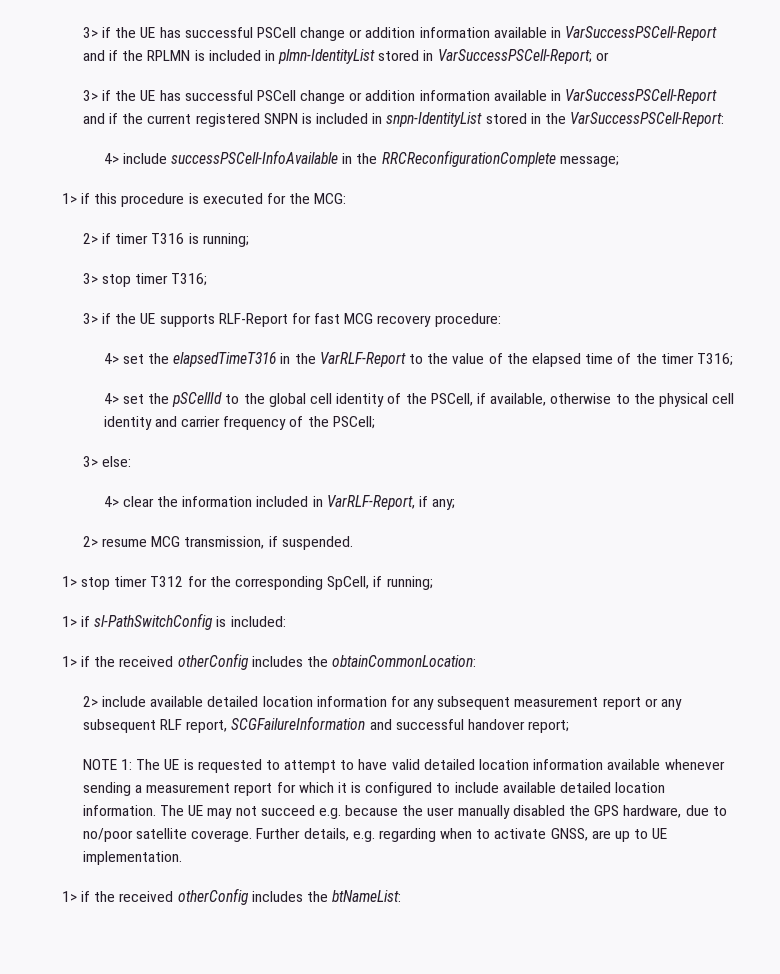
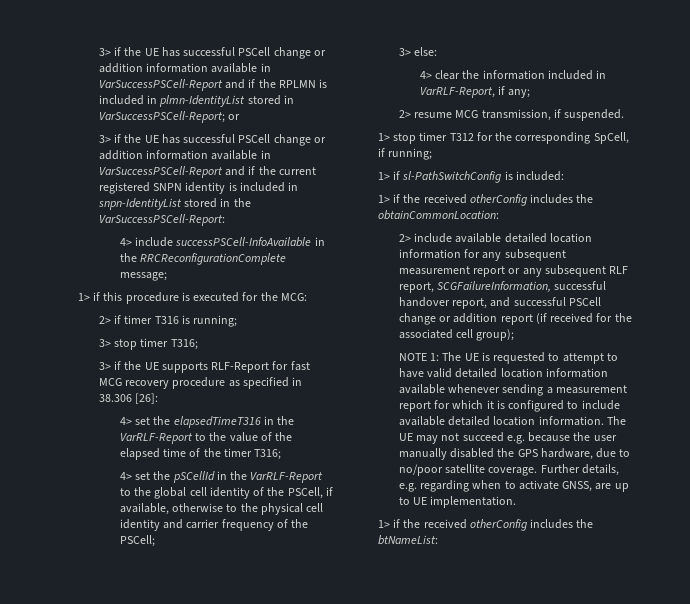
(298, 118) none -> [185,182,226,194] identity
[434,313,501,327] procedure: -> [172,377,303,389] [98,393,159,404] procedure as specified in 38.306 [26]:
(223, 399) none -> [216,471,324,483] in the VarRLF-Report
[231,716,570,733] SCGFailureInformation and successful handover report; -> [437,281,607,292] [398,297,601,309] [398,313,632,325] [398,329,515,341] SCGFailureInformation, successful handover report, and successful PSCell change or addition report (if received for the associated cell group);

